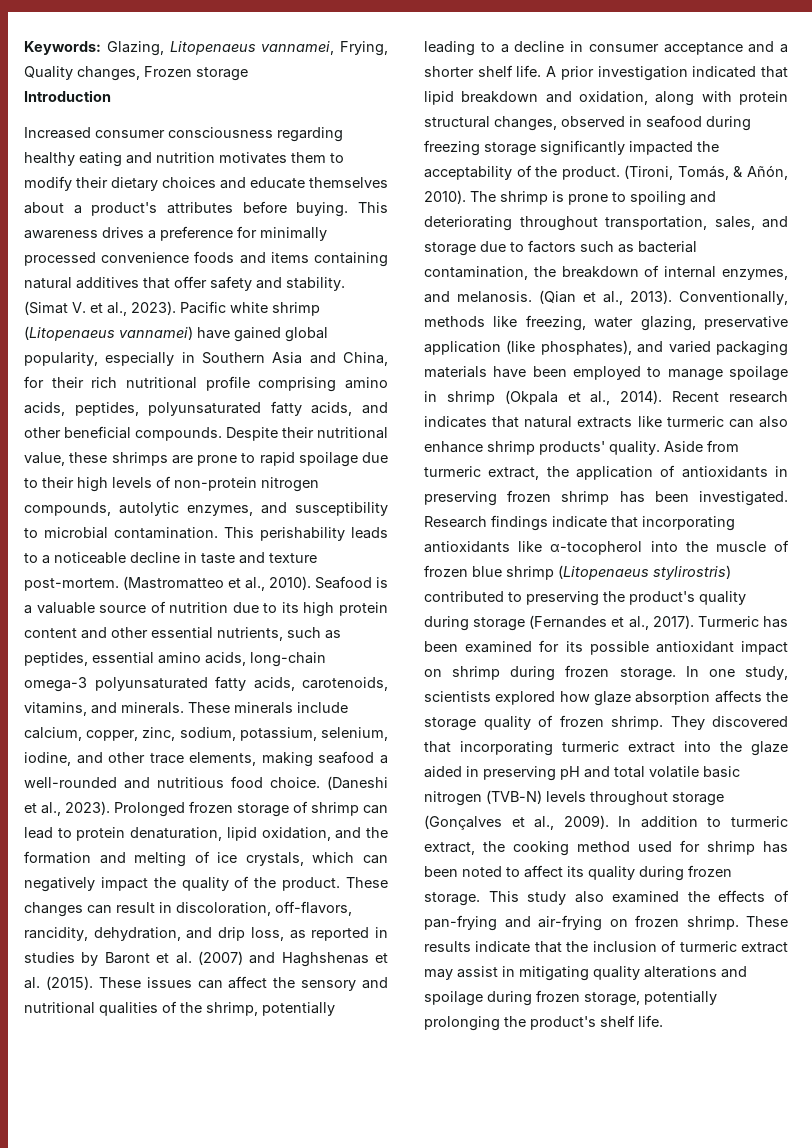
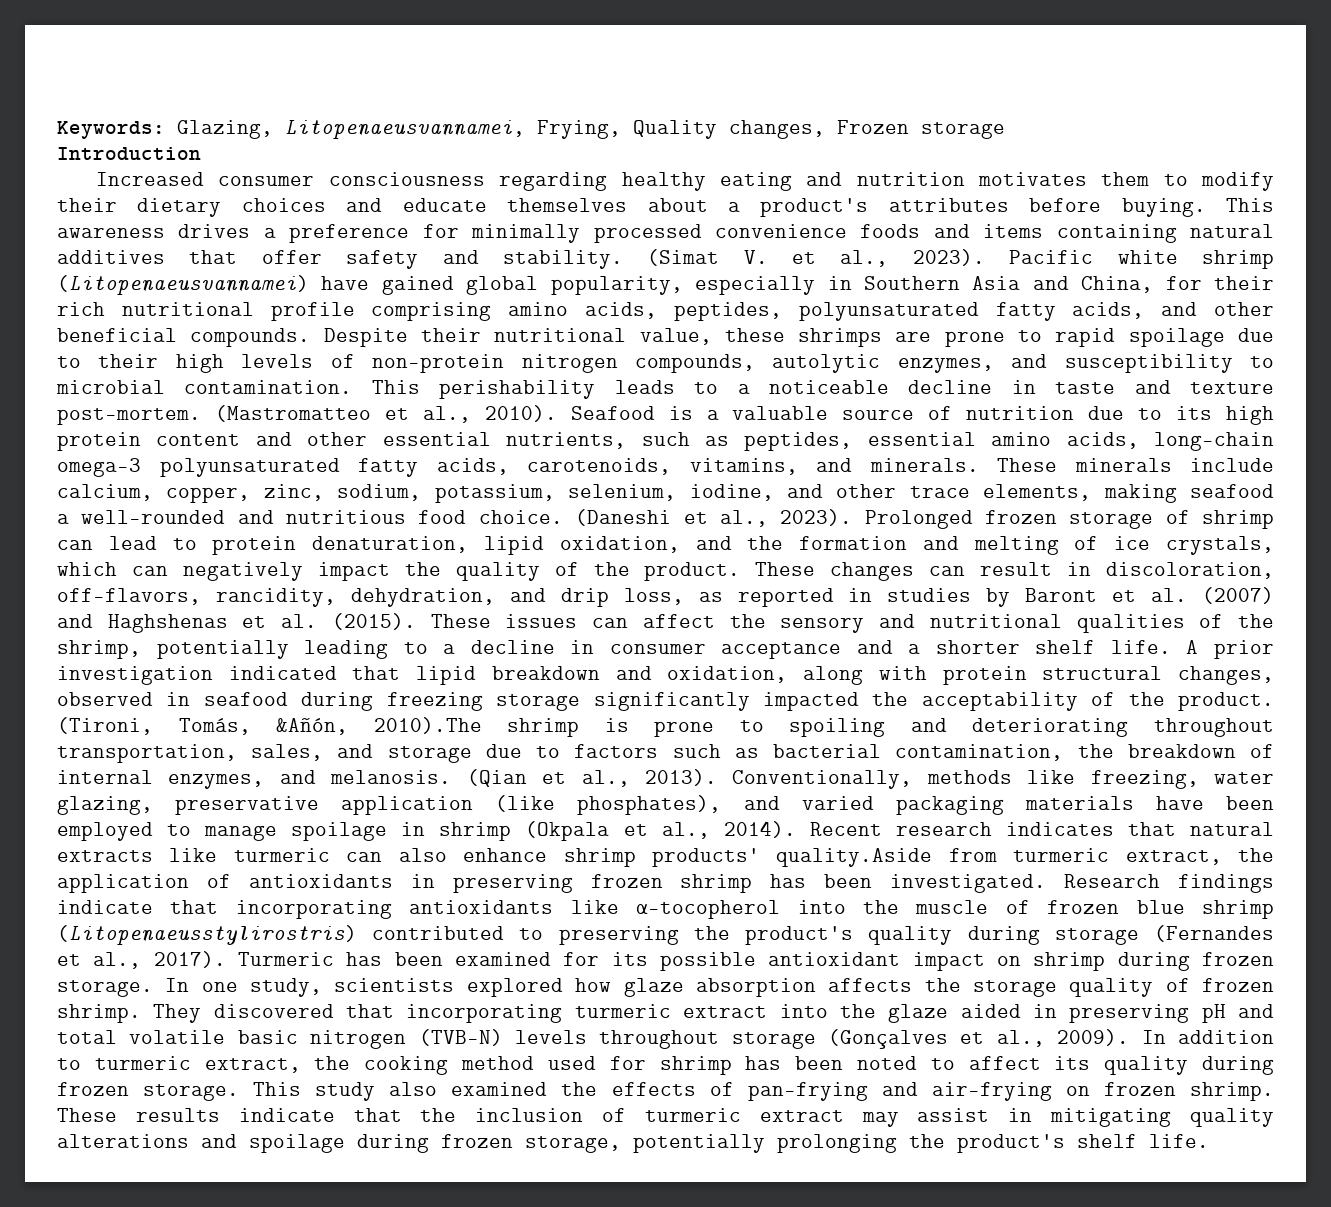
[169,41,335,55] Litopenaeus vannamei, -> [285,120,525,139] Litopenaeusvannamei,
[24,326,193,341] (Litopenaeus vannamei) -> [57,275,309,295] (Litopenaeusvannamei)
[733,165,788,180] [424,190,496,204] & Añón, 2010). The -> [276,717,482,735] &Añón, 2010).The
[609,441,703,455] quality. Aside -> [776,848,933,867] quality.Aside
[558,565,731,580] (Litopenaeus stylirostris) -> [57,925,357,945] (Litopenaeusstylirostris)

